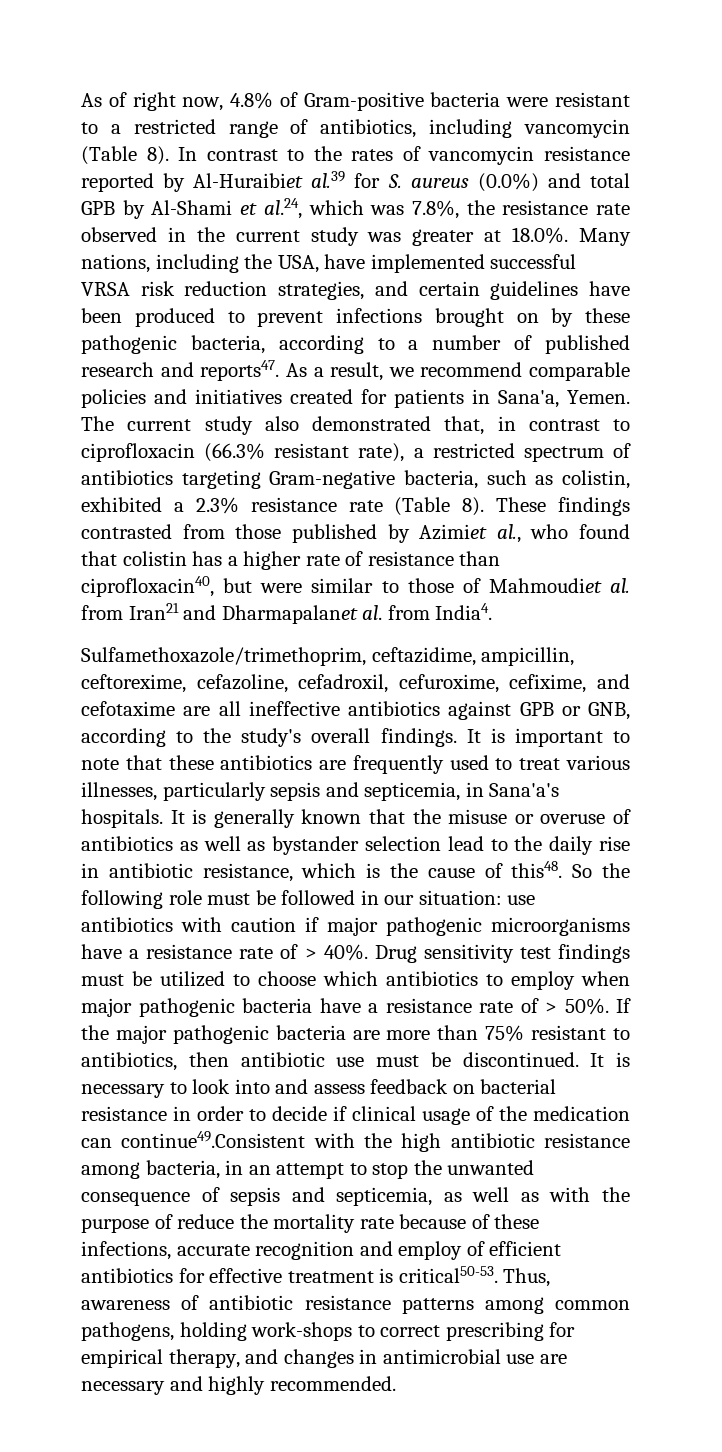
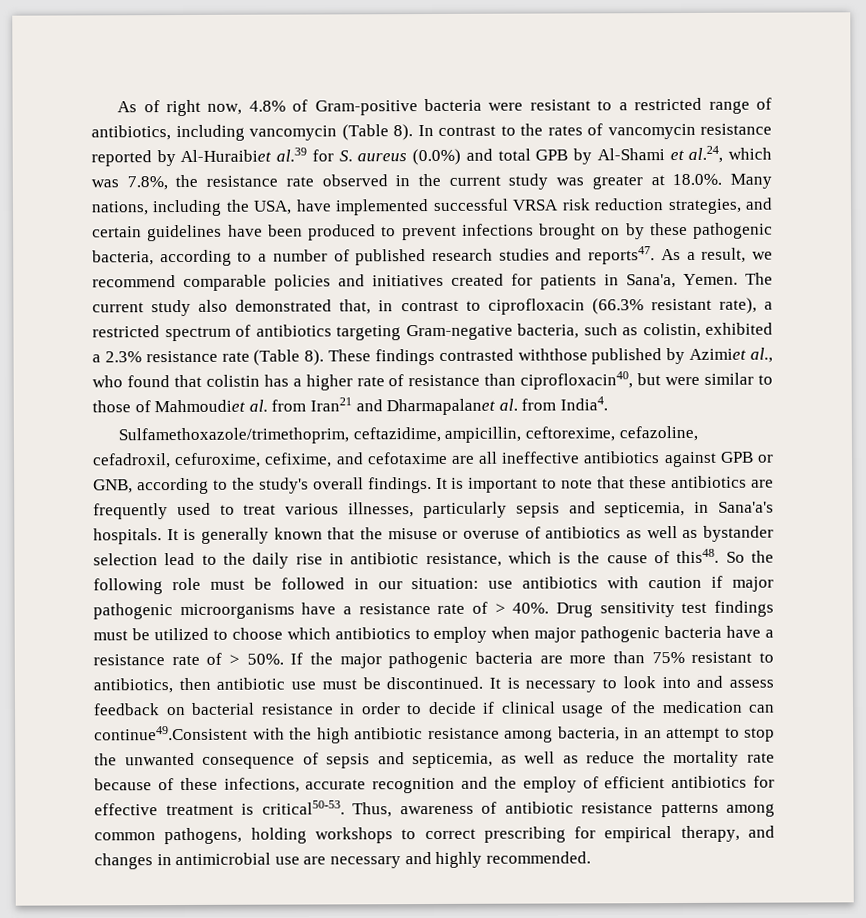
(154, 369) none -> [498,248,550,261] studies
[182,524,282,539] from those -> [517,348,588,361] withthose
[549,1187,630,1202] [81,1214,173,1233] with the purpose of -> (579, 759) none
(393, 1248) none -> [493,776,517,789] the
[251,1322,353,1341] work-shops -> [314,827,393,844] workshops

